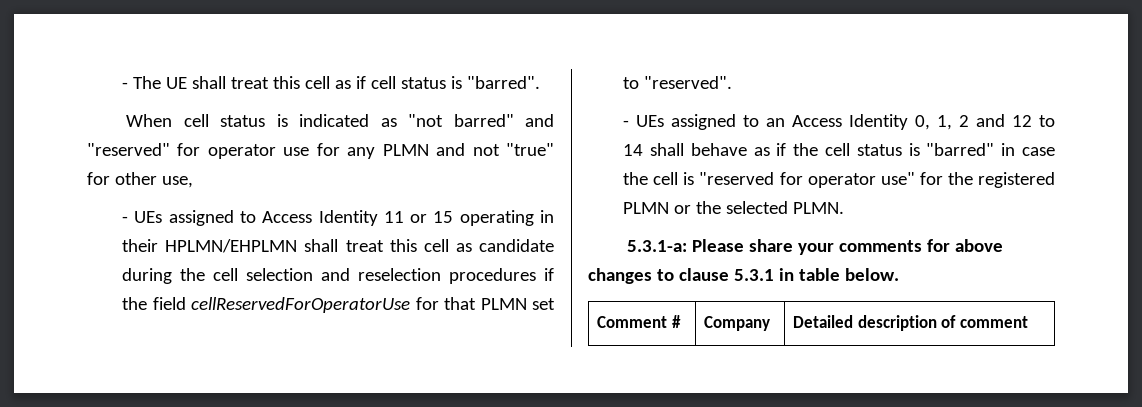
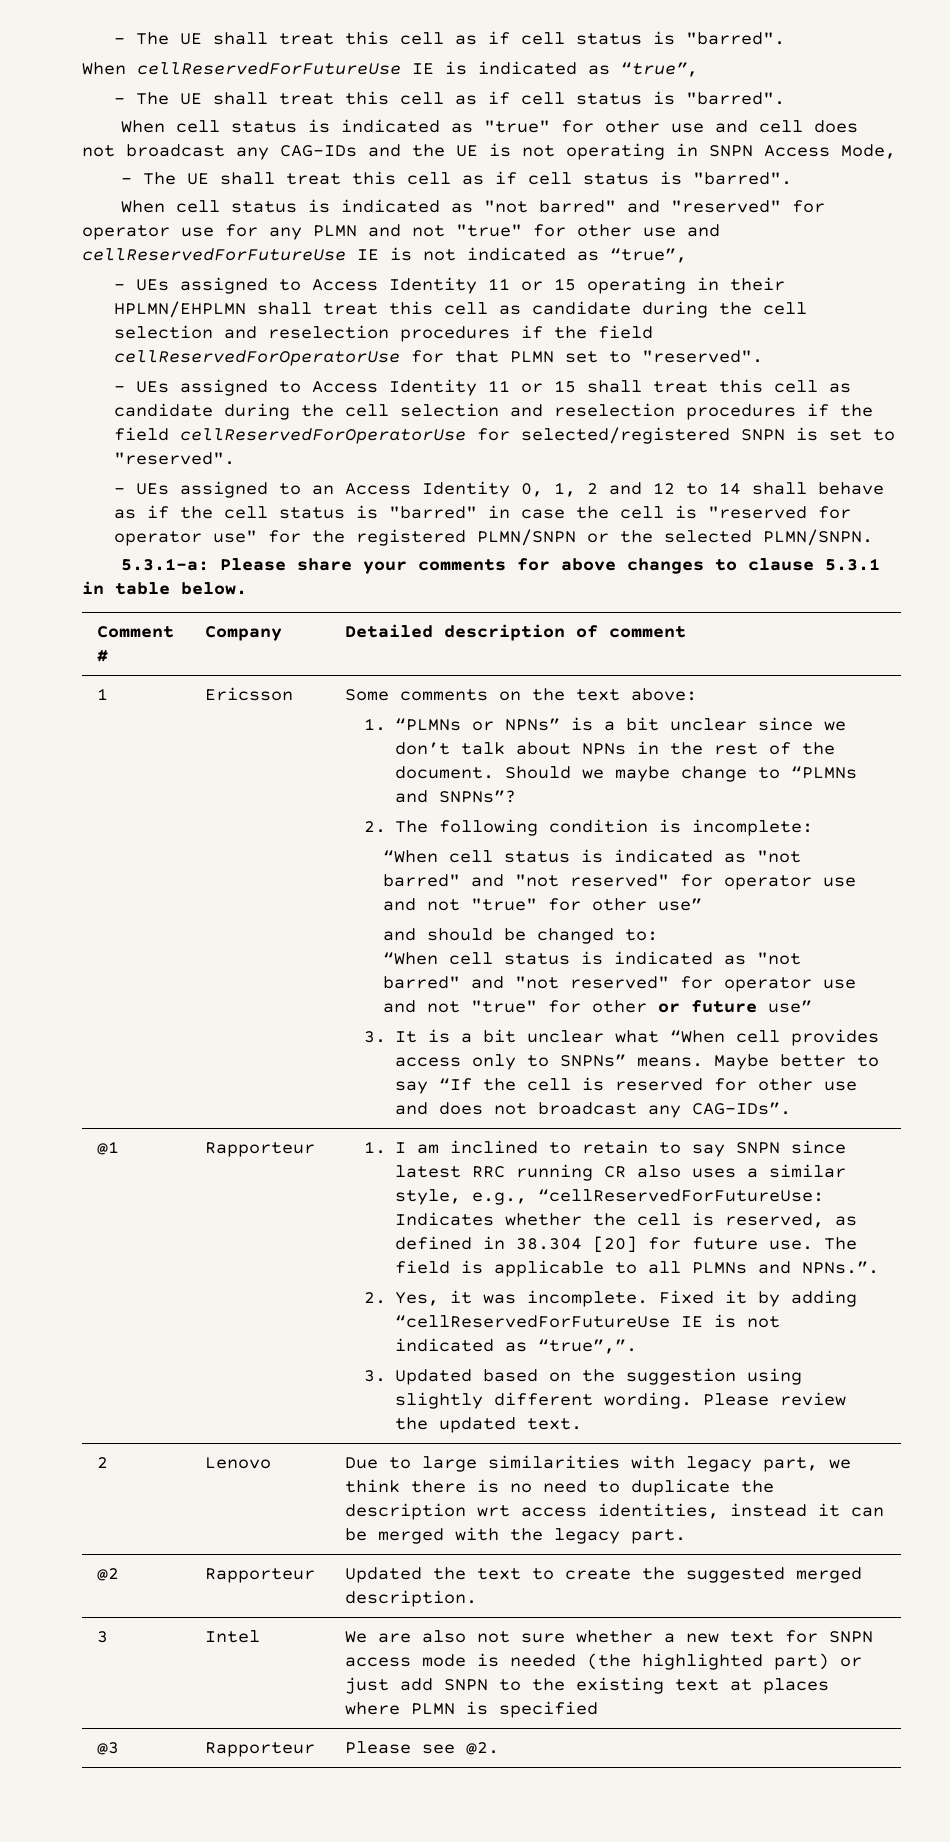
(541, 82) none -> [82,61,698,77] [113,91,785,105] [120,119,858,133] [82,143,896,160] [120,171,792,185] // When cellReservedForFutureUse IE is indicated as “true”, // - The UE shall treat this cell as if cell status is "barred". // When cell status is indicated as "true" for other use and cell does not broadcast any CAG-IDs and the UE is not operating in SNPN Access Mode, // - The UE shall treat this cell as if cell status is "barred".
[161,176,193,188] use, -> [643,224,720,237] [82,247,687,263] use and cellReservedForFutureUse IE is not indicated as “true”,
(733, 82) none -> [113,379,851,396] [113,403,873,420] [113,427,895,444] [113,452,235,465] // - UEs assigned to Access Identity 11 or 15 shall treat this cell as candidate during the cell selection and reselection procedures if the field cellReservedForOperatorUse for selected/registered SNPN is set to "reserved".
[623,202,670,214] PLMN -> [476,529,576,546] PLMN/SNPN
[793,202,845,214] PLMN. -> [762,529,873,546] PLMN/SNPN.
(1028, 322) none -> [96,688,108,700] [204,687,293,701] [344,688,697,701] [363,717,846,731] [394,741,835,755] [394,766,857,782] [394,790,516,803] [363,819,813,836] [382,849,801,863] [382,874,856,890] [382,898,702,911] [382,928,658,944] [382,951,801,965] [382,976,856,992] [382,1000,812,1013] [363,1029,879,1046] [394,1054,879,1070] [394,1077,857,1094] [394,1102,791,1118] [96,1141,119,1155] [204,1142,315,1157] [363,1140,846,1157] [394,1164,846,1181] [394,1189,824,1205] [394,1212,857,1228] [394,1236,857,1253] [394,1260,879,1277] [363,1290,857,1307] [394,1314,780,1328] [394,1338,637,1354] [363,1368,802,1385] [394,1392,846,1409] [394,1417,582,1433] [96,1457,108,1468] [204,1457,271,1469] [344,1455,851,1472] [344,1479,774,1496] [344,1503,884,1520] [344,1527,686,1544] [96,1568,119,1581] [204,1568,315,1583] [344,1567,862,1583] [344,1590,477,1607] [96,1631,108,1643] [204,1630,260,1643] [344,1630,873,1643] [344,1653,862,1670] [344,1677,829,1694] [344,1701,598,1718] [96,1742,119,1755] [204,1742,315,1757] [344,1741,499,1755] // 1 | Ericsson | Some comments on the text above: // 1. “PLMNs or NPNs” is a bit unclear since we don’t talk about NPNs in the rest of the document. Should we maybe change to “PLMNs and SNPNs”? // 2. The following condition is incomplete: // “When cell status is indicated as "not barred" and "not reserved" for operator use and not "true" for other use” // and should be changed to: // “When cell status is indicated as "not barred" and "not reserved" for operator use and not "true" for other or future use” // 3. It is a bit unclear what “When cell provides access only to SNPNs” means. Maybe better to say “If the cell is reserved for other use and does not broadcast any CAG-IDs”. // @1 | Rapporteur | 1. I am inclined to retain to say SNPN since latest RRC running CR also uses a similar style, e.g., “cellReservedForFutureUse: Indicates whether the cell is reserved, as defined in 38.304 [20] for future use. The field is applicable to all PLMNs and NPNs.”. // 2. Yes, it was incomplete. Fixed it by adding “cellReservedForFutureUse IE is not indicated as “true”,”. // 3. Updated based on the suggestion using slightly different wording. Please review the updated text. // 2 | Lenovo | Due to large similarities with legacy part, we think there is no need to duplicate the description wrt access identities, instead it can be merged with the legacy part. // @2 | Rapporteur | Updated the text to create the suggested merged description. // 3 | Intel | We are also not sure whether a new text for SNPN access mode is needed (the highlighted part) or just add SNPN to the existing text at places where PLMN is specified // @3 | Rapporteur | Please see @2.

